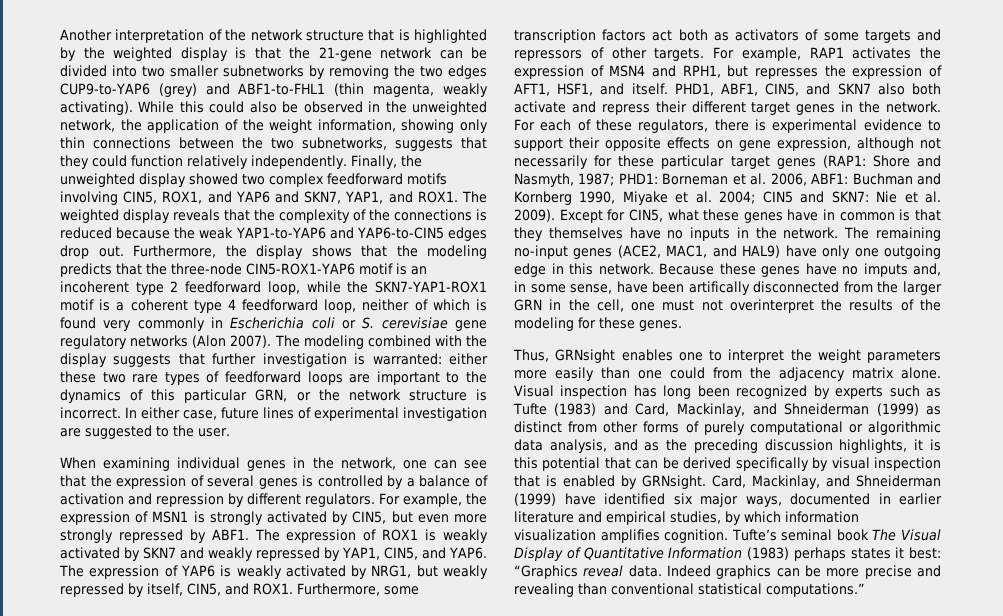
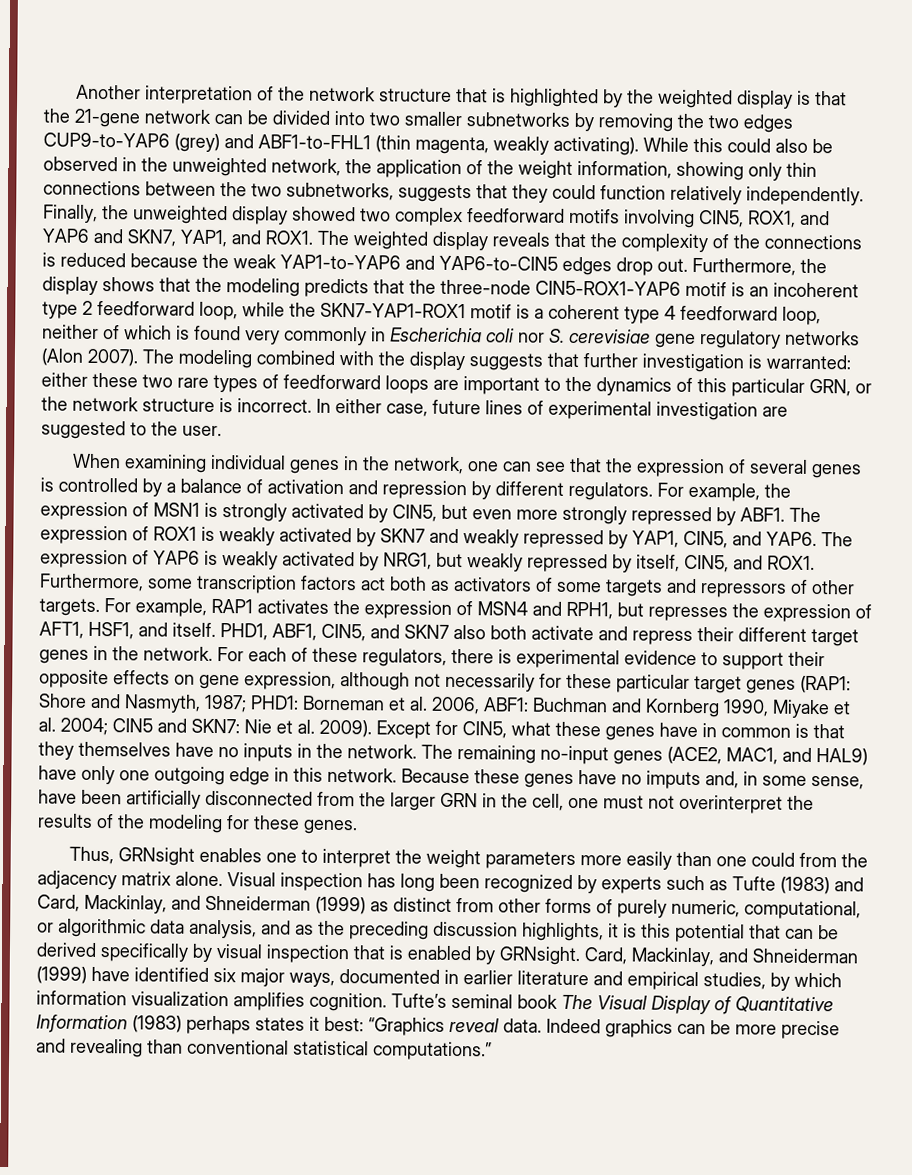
[342,320,357,329] or -> [518,332,545,343] nor
[688,281,750,295] artifically -> [126,790,201,809] artificially
[749,421,843,435] computational -> [671,899,861,920] numeric, computational,

